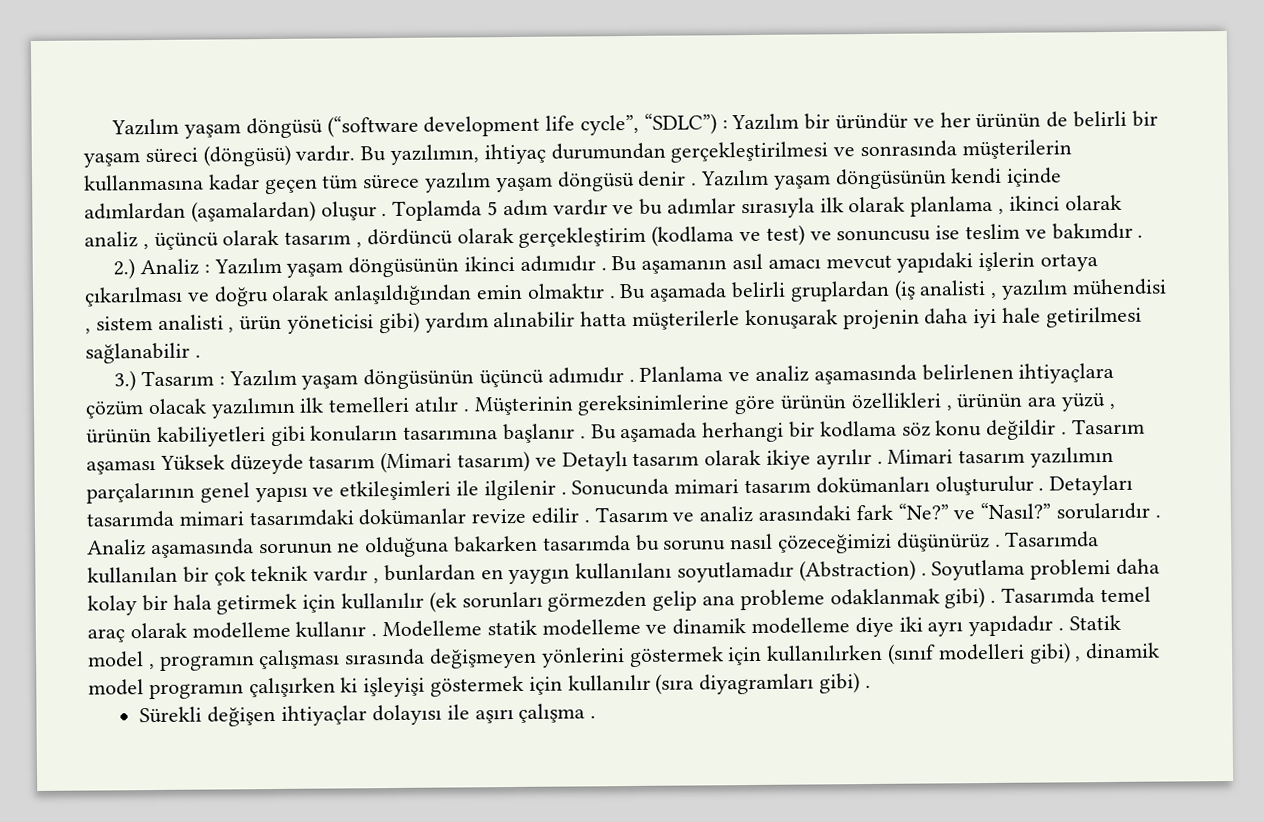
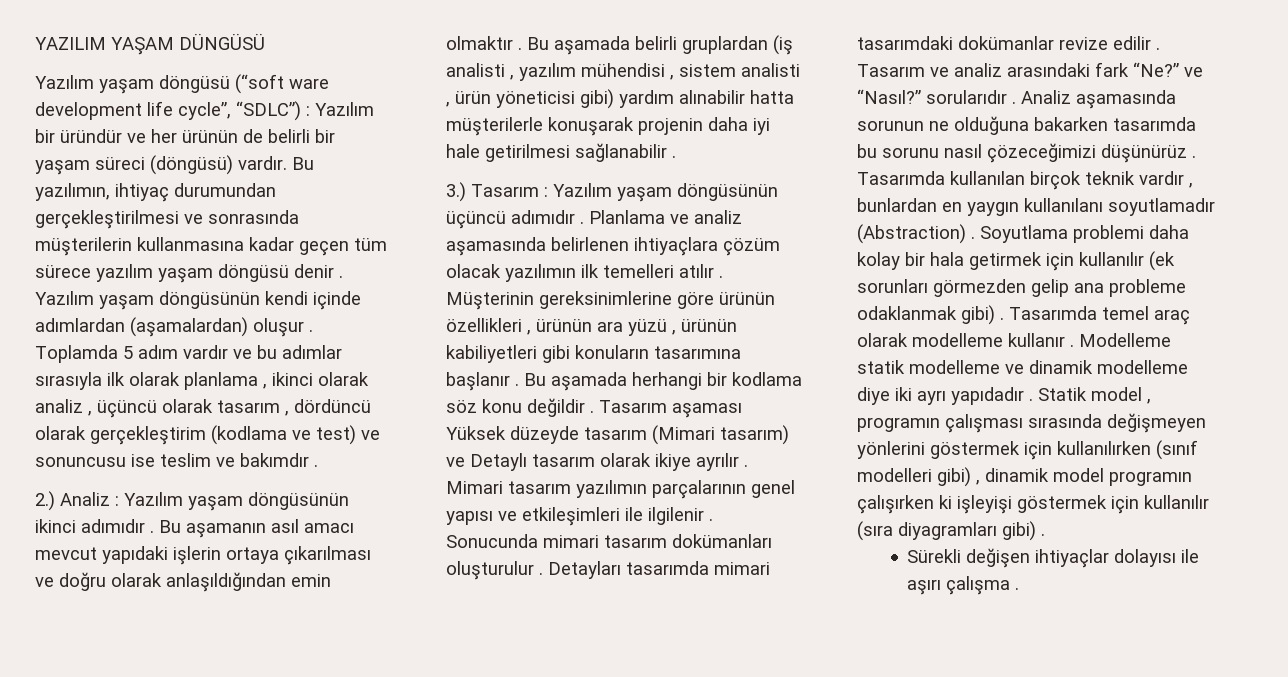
(111, 127) none -> [35,33,265,55] YAZILIM YAŞAM DÜNGÜSÜ //
[326,115,419,138] (“software -> [235,74,329,94] (“soft ware
[182,566,246,586] bir çok -> [1030,171,1081,190] birçok

